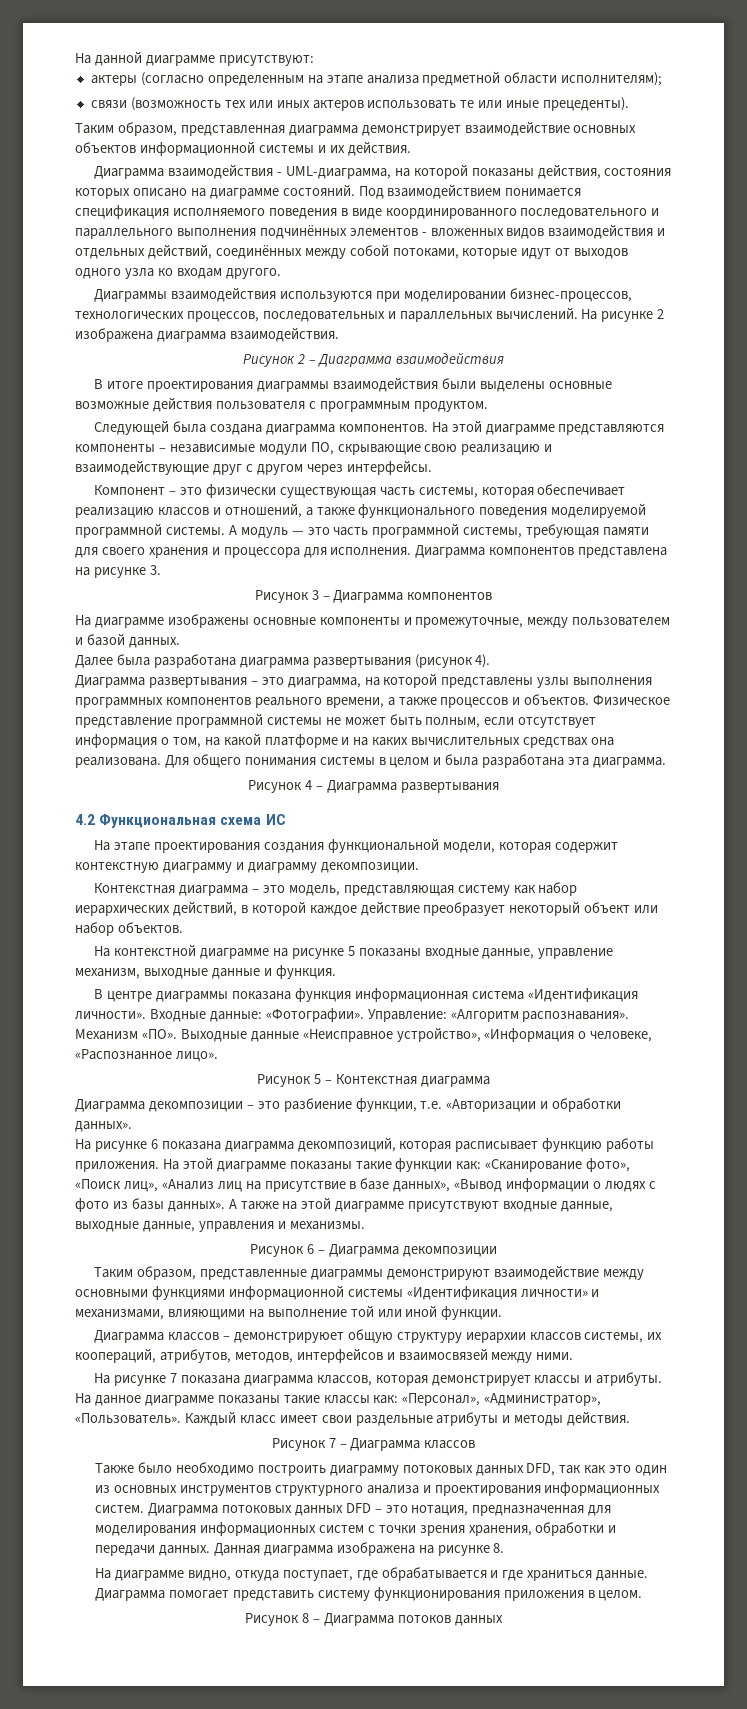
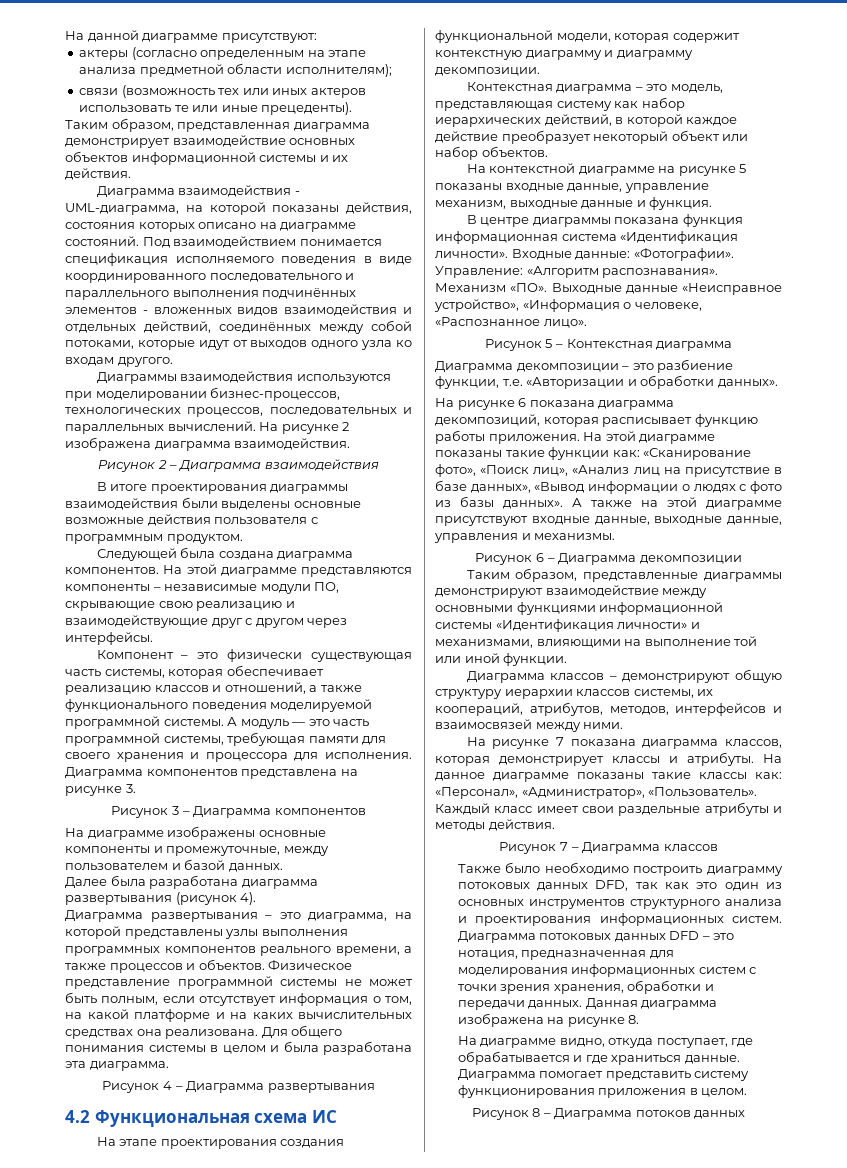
[233,1332,344,1343] демонстрируюет -> [622,673,731,683] демонстрируют

